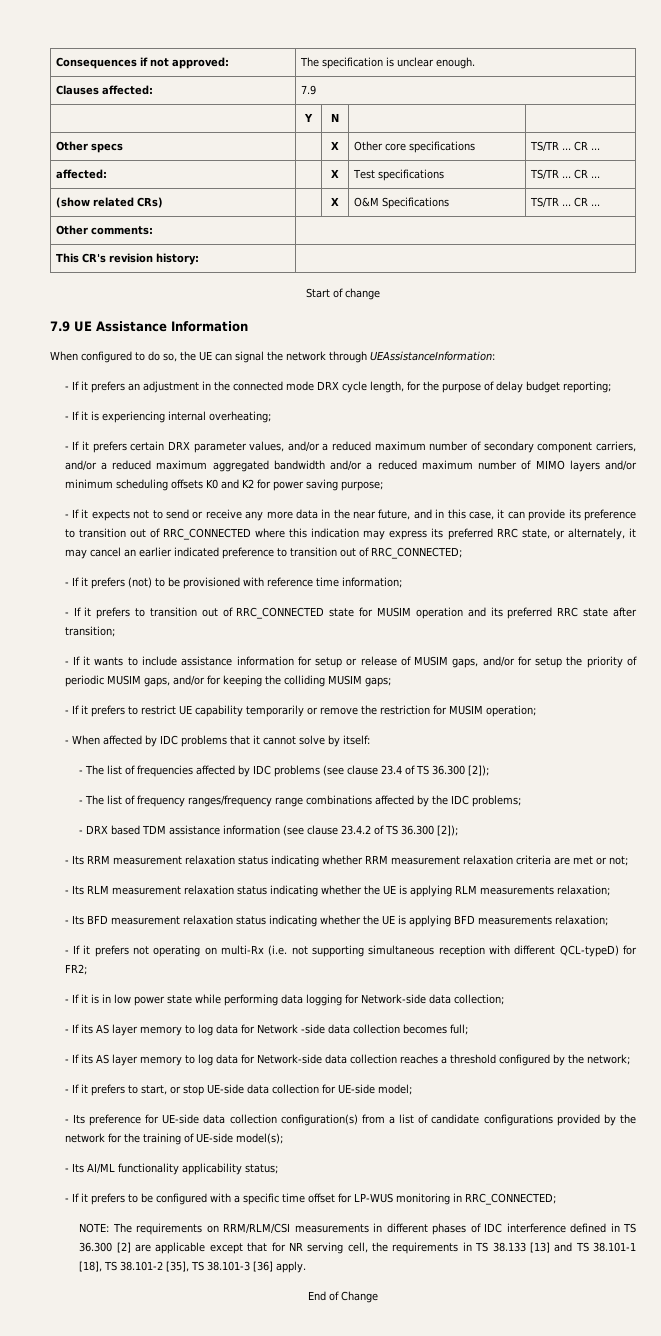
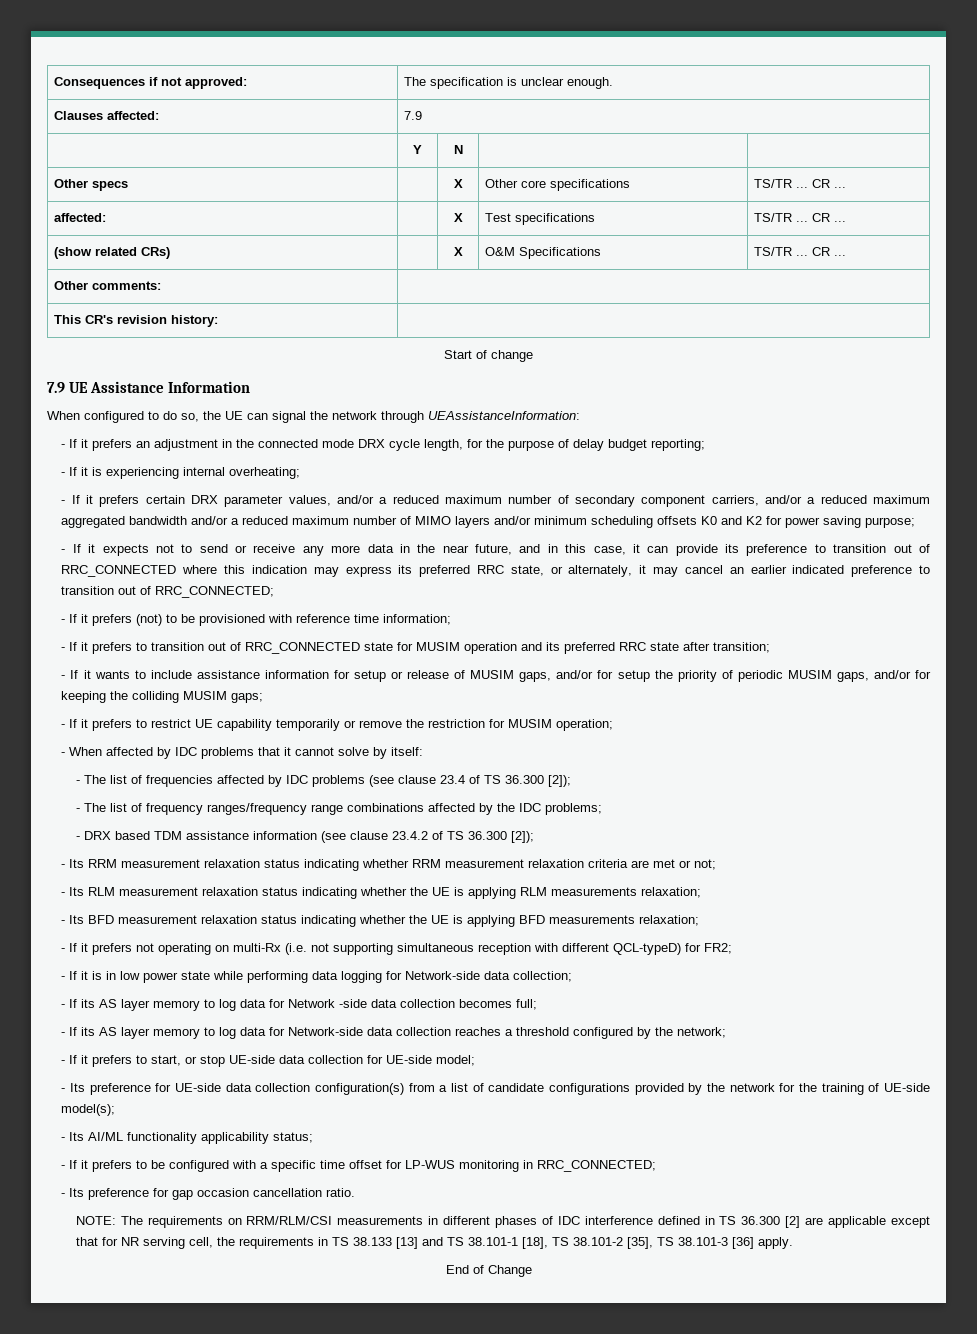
(556, 1199) none -> [61,1188,356,1200] // - Its preference for gap occasion cancellation ratio.

